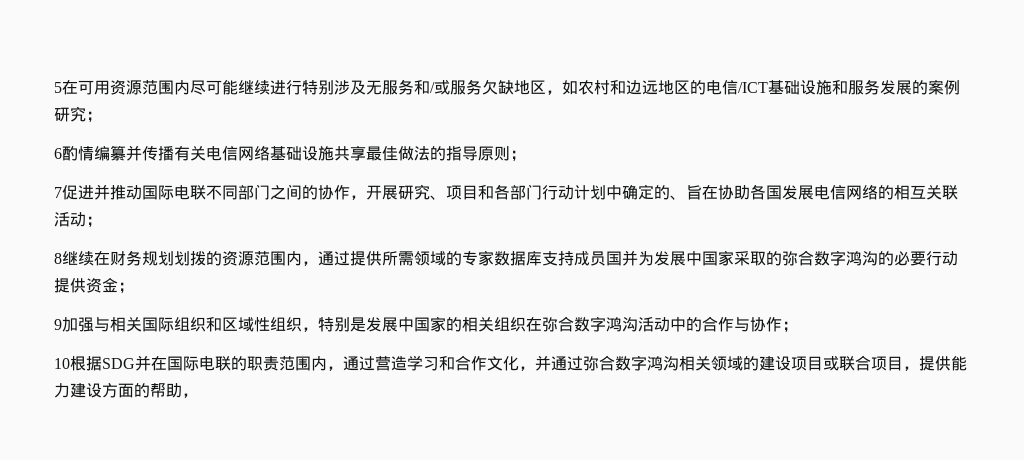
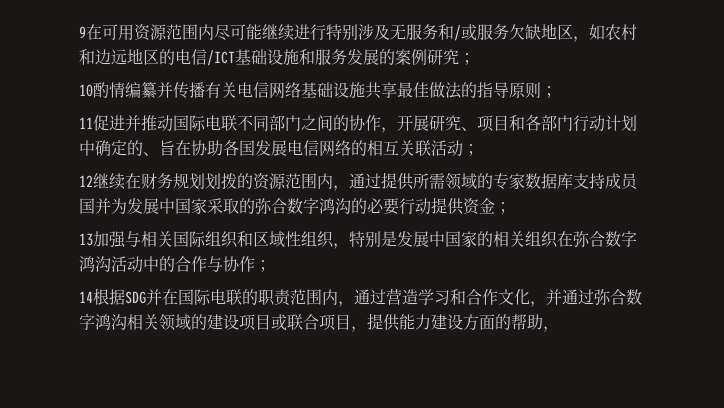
[54,82,62,93] 5 -> [79,26,86,38] 9
[54,148,62,159] 6 -> [79,84,93,97] 10
[54,187,62,198] 7 -> [79,117,93,129] 11
[54,253,62,264] 8 -> [79,175,93,187] 12
[54,319,62,330] 9 -> [79,233,93,246] 13
[54,358,70,369] 10 -> [79,291,93,303] 14

